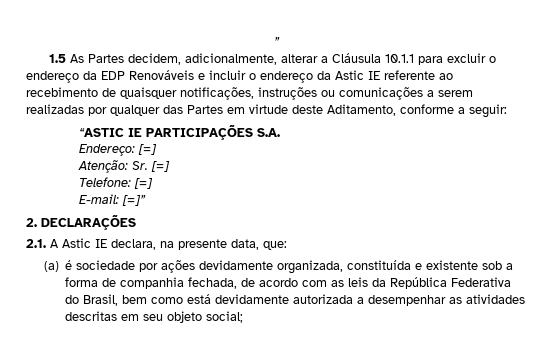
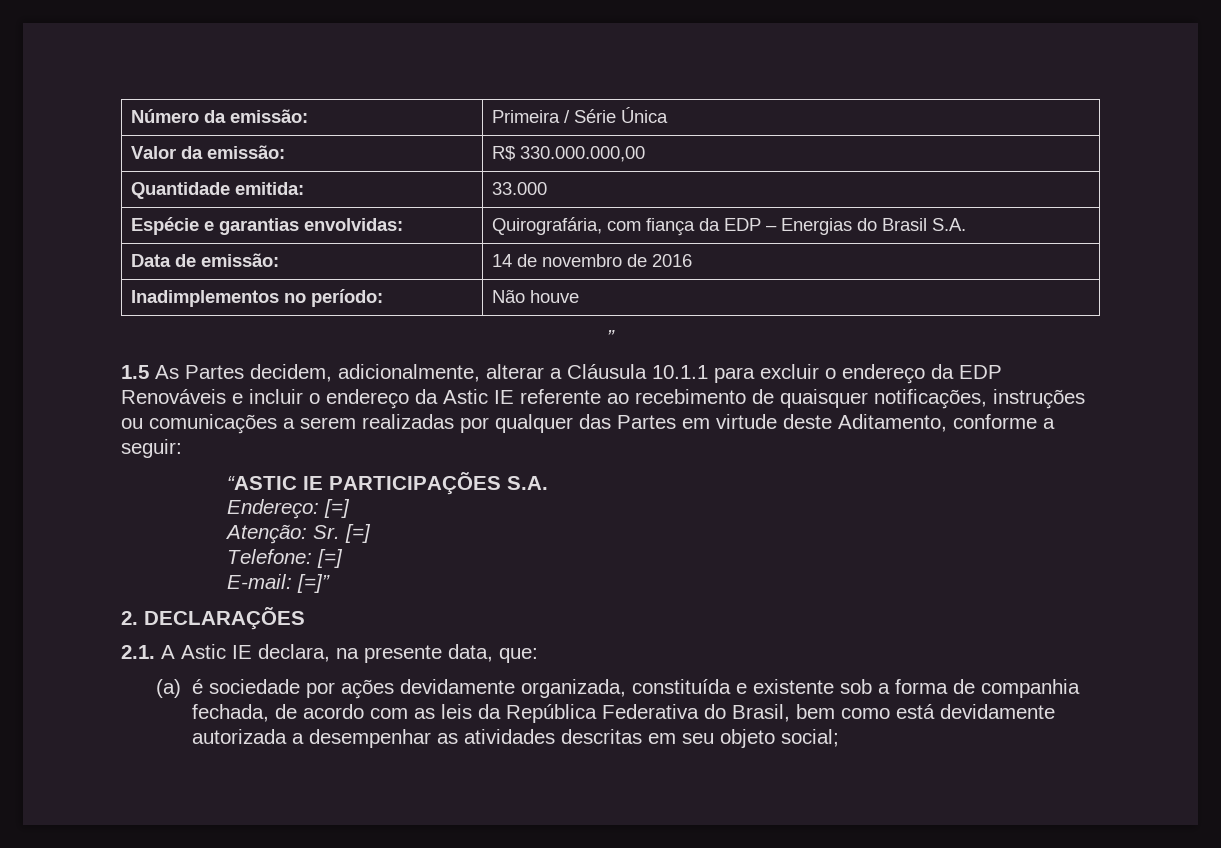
(274, 41) none -> [131,109,309,123] [492,107,669,123] [131,145,286,159] [492,146,646,162] [131,182,305,199] [492,182,548,195] [131,217,404,235] [492,217,967,236] [131,253,280,267] [492,254,693,267] [131,289,384,307] [492,289,580,303] Número da emissão: | Primeira / Série Única // Valor da emissão: | R$ 330.000.000,00 // Quantidade emitida: | 33.000 // Espécie e garantias envolvidas: | Quirografária, com fiança da EDP – Energias do Brasil S.A. // Data de emissão: | 14 de novembro de 2016 // Inadimplementos no período: | Não houve //

